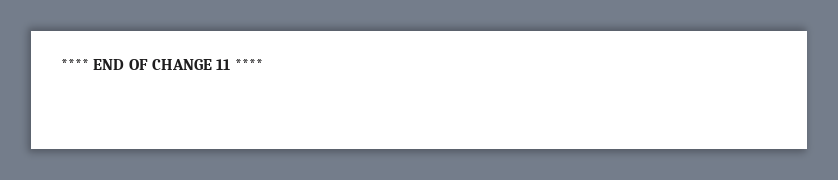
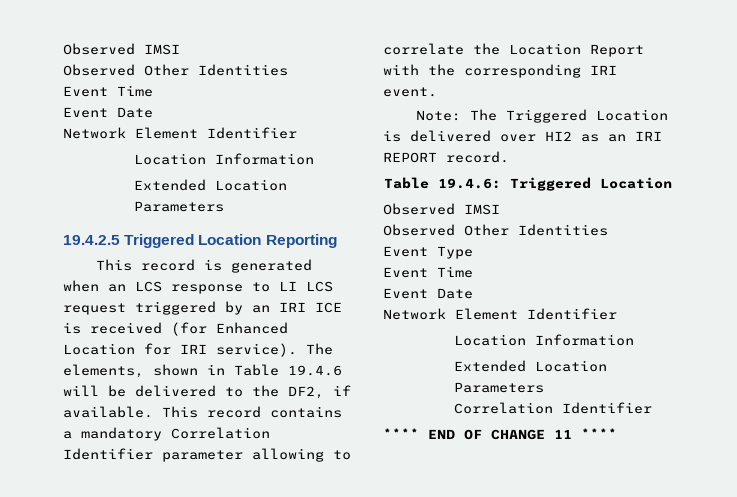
(61, 64) none -> [63,43,180,55] [63,64,288,76] [63,85,153,97] [63,107,153,118] [63,127,297,139] [134,153,315,165] [134,179,288,191] [134,201,225,212] [63,234,337,248] [95,259,312,273] [63,280,333,294] [63,301,342,315] [63,322,288,336] [63,343,333,357] [63,364,342,378] [63,385,351,399] [63,406,342,418] [63,427,270,441] [63,448,351,462] [383,43,644,57] [383,64,617,78] [383,87,437,97] [415,109,668,123] [383,130,662,142] [383,151,509,163] [383,177,672,191] [383,203,500,215] [383,224,608,236] [383,246,473,259] [383,266,473,278] [383,288,473,299] [383,308,617,320] [454,334,635,346] [454,360,608,372] [454,382,545,393] [454,402,653,414] Observed IMSI // Observed Other Identities // Event Time // Event Date // Network Element Identifier // Location Information // Extended Location Parameters // 19.4.2.5 Triggered Location Reporting // This record is generated when an LCS response to LI LCS request triggered by an IRI ICE is received (for Enhanced Location for IRI service). The elements, shown in Table 19.4.6 will be delivered to the DF2, if available. This record contains a mandatory Correlation Identifier parameter allowing to correlate the Location Report with the corresponding IRI event. // Note: The Triggered Location is delivered over HI2 as an IRI REPORT record. // Table 19.4.6: Triggered Location // Observed IMSI // Observed Other Identities // Event Type // Event Time // Event Date // Network Element Identifier // Location Information // Extended Location Parameters // Correlation Identifier //

